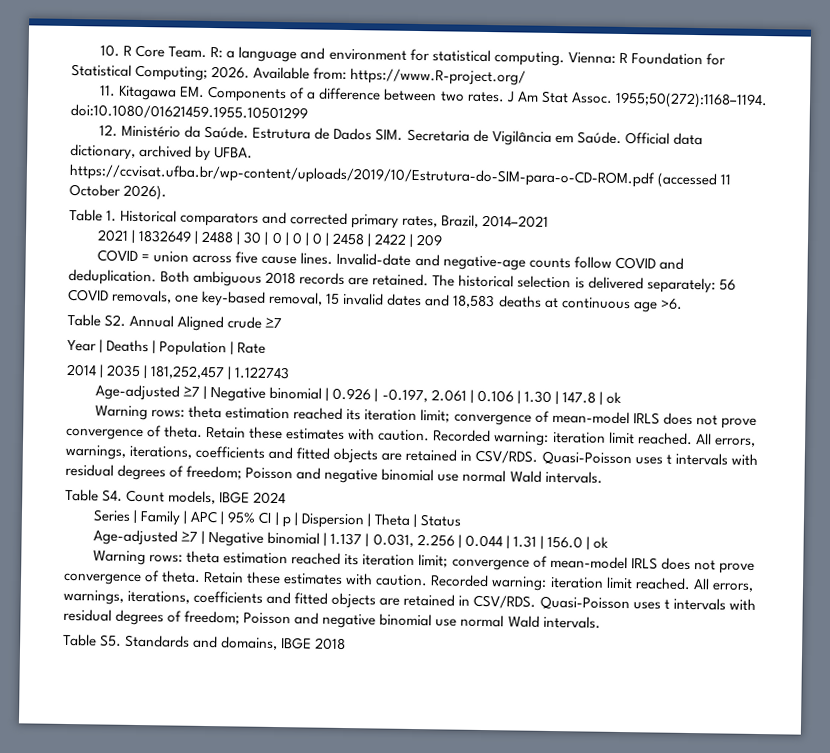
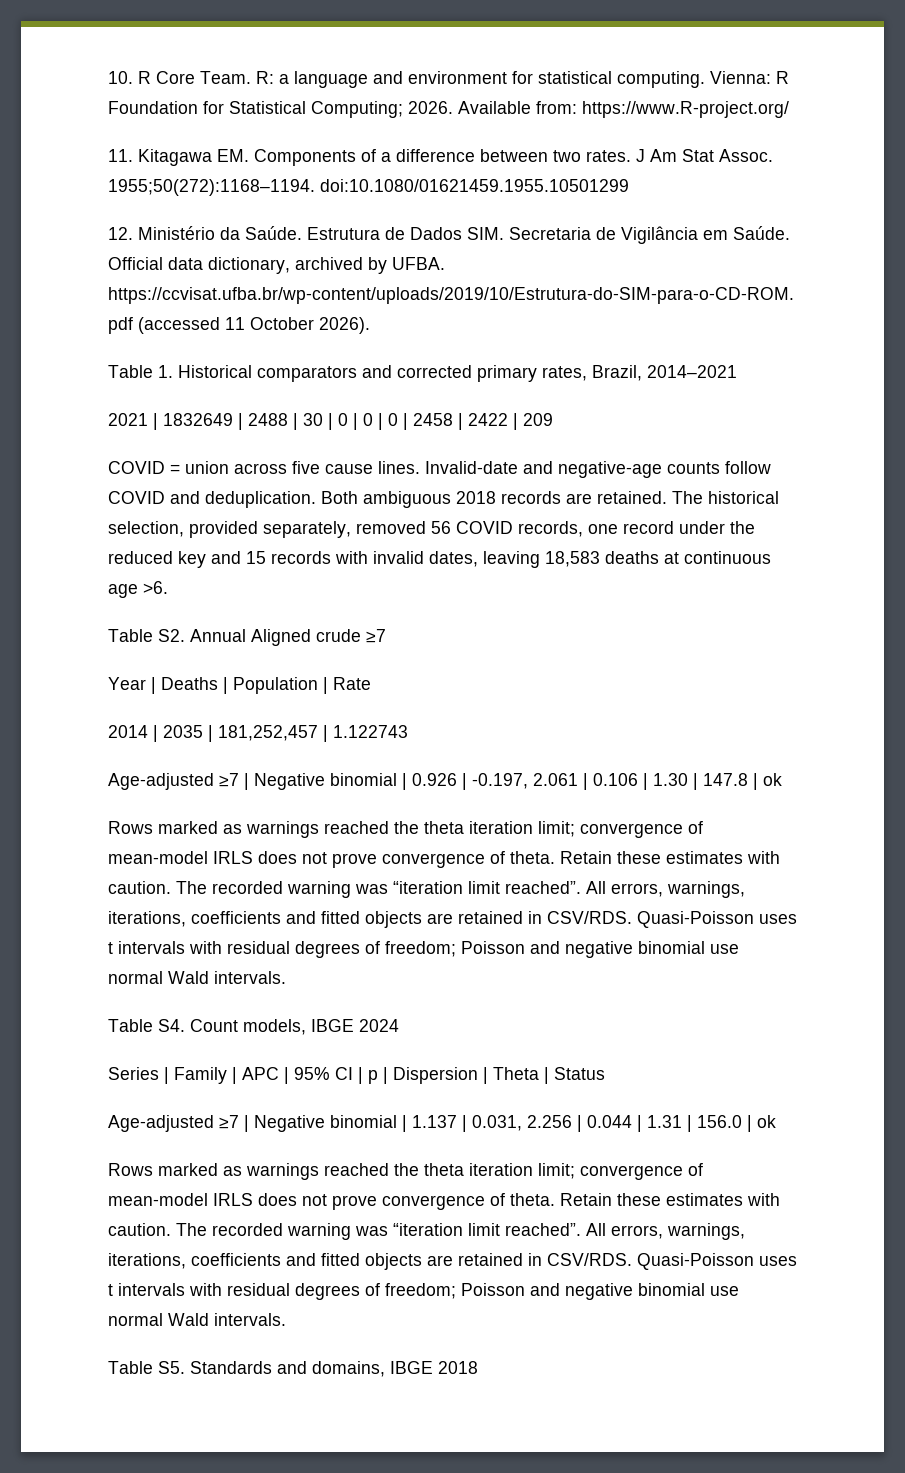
[517,275,736,294] [68,288,451,307] selection is delivered separately: 56 COVID removals, one key-based removal, 15 invalid dates and -> [108,521,755,538] [108,551,540,568] selection, provided separately, removed 56 COVID records, one record under the reduced key and 15 records with invalid dates, leaving
[95,405,362,421] Warning rows: theta estimation reached its -> [108,821,464,838] Rows marked as warnings reached the theta
[433,429,693,446] Recorded warning: iteration limit reached. -> [176,881,581,898] The recorded warning was “iteration limit reached”.
[93,550,360,566] Warning rows: theta estimation reached its -> [108,1163,464,1180] Rows marked as warnings reached the theta
[430,574,691,591] Recorded warning: iteration limit reached. -> [176,1223,581,1240] The recorded warning was “iteration limit reached”.

